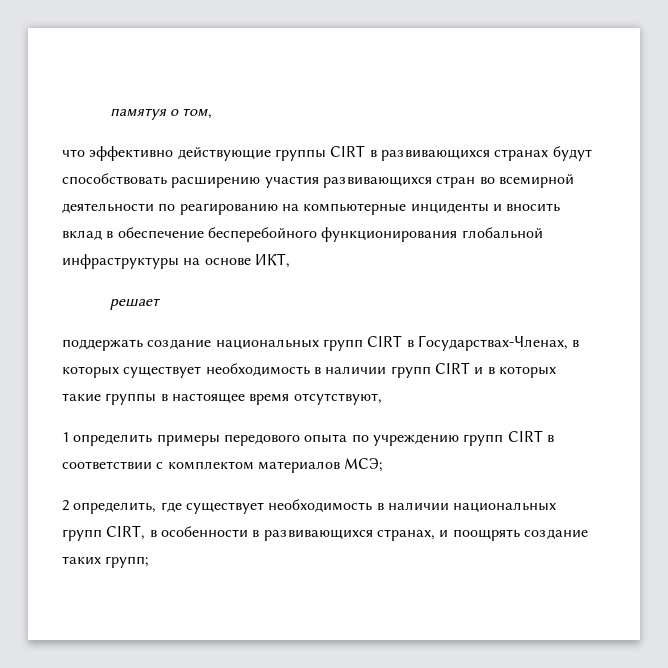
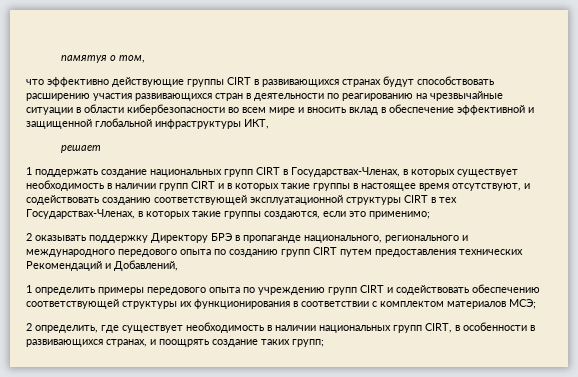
[479,174,574,188] во всемирной -> [246,93,251,99] в
[303,203,489,215] компьютерные инциденты -> [430,91,503,101] [26,104,295,115] чрезвычайные ситуации в области кибербезопасности во всем мире
[207,227,543,242] [62,254,251,269] бесперебойного функционирования глобальной инфраструктуры на основе -> [457,105,534,115] [26,118,241,129] эффективной и защищенной глобальной инфраструктуры
(161, 304) none -> [26,167,32,175] 1
(382, 399) none -> [524,183,530,189] [26,195,457,205] [26,209,430,219] [26,233,468,243] [26,247,523,257] [26,260,178,271] и содействовать созданию соответствующей эксплуатационной структуры CIRT в тех Государствах-Членах, в которых такие группы создаются, если это применимо; // 2 оказывать поддержку Директору БРЭ в пропаганде национального, регионального и международного передового опыта по созданию групп CIRT путем предоставления технических Рекомендаций и Добавлений,
(543, 436) none -> [387,284,540,295] [26,299,290,309] и содействовать обеспечению соответствующей структуры их функционирования

